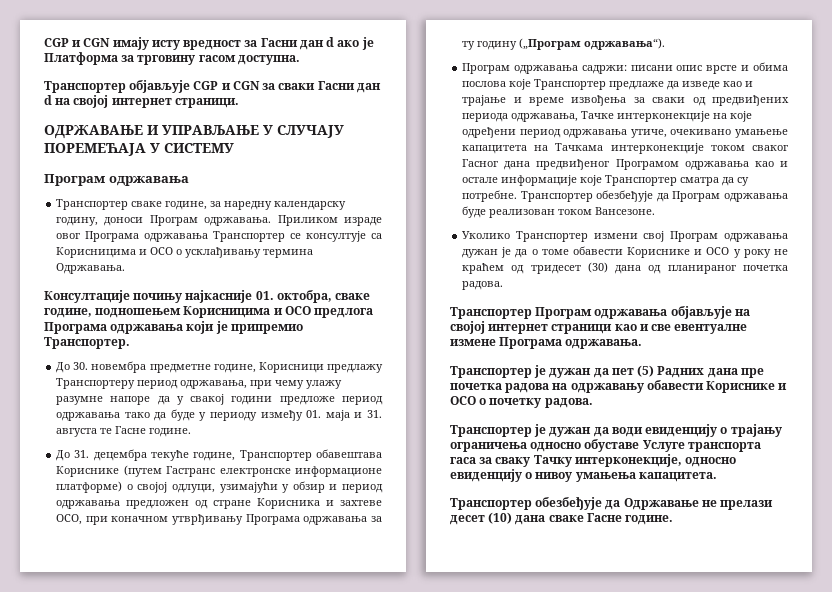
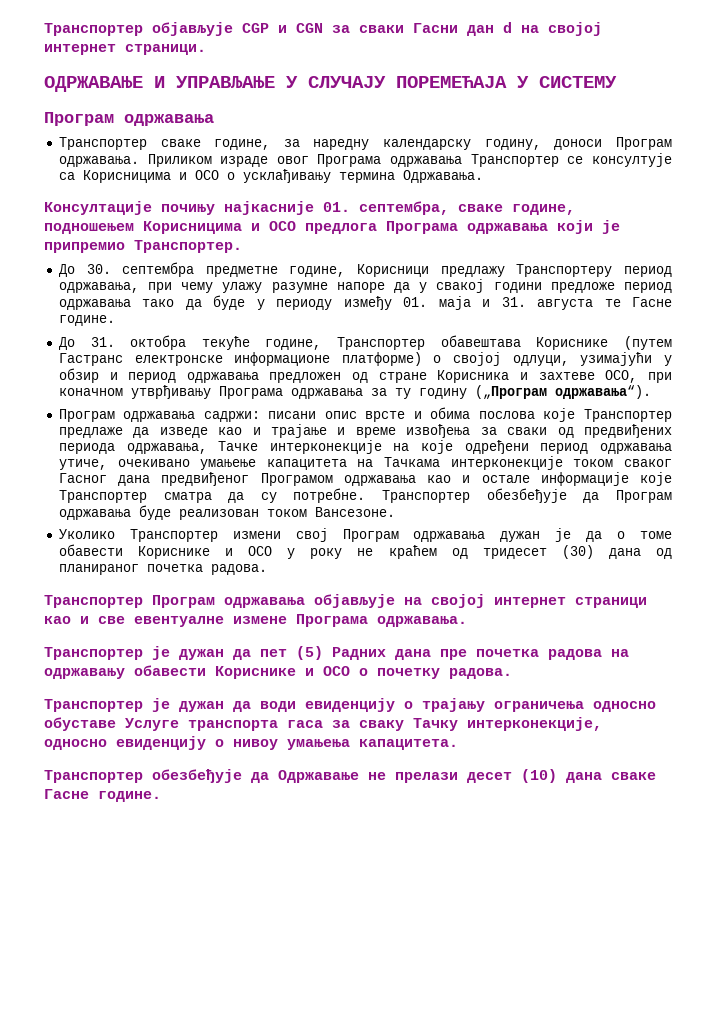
[44,37,374,50] [44,52,300,65] CGP и CGN имају исту вредност за Гасни дан d ако је Платформа за трговину гасом доступна. // -> (44, 29) none
[276,290,332,303] октобра, -> [359,201,449,215] септембра,
[91,361,147,373] новембра -> [122,262,195,277] септембра
[93,449,147,461] децембра -> [130,335,187,350] октобра

